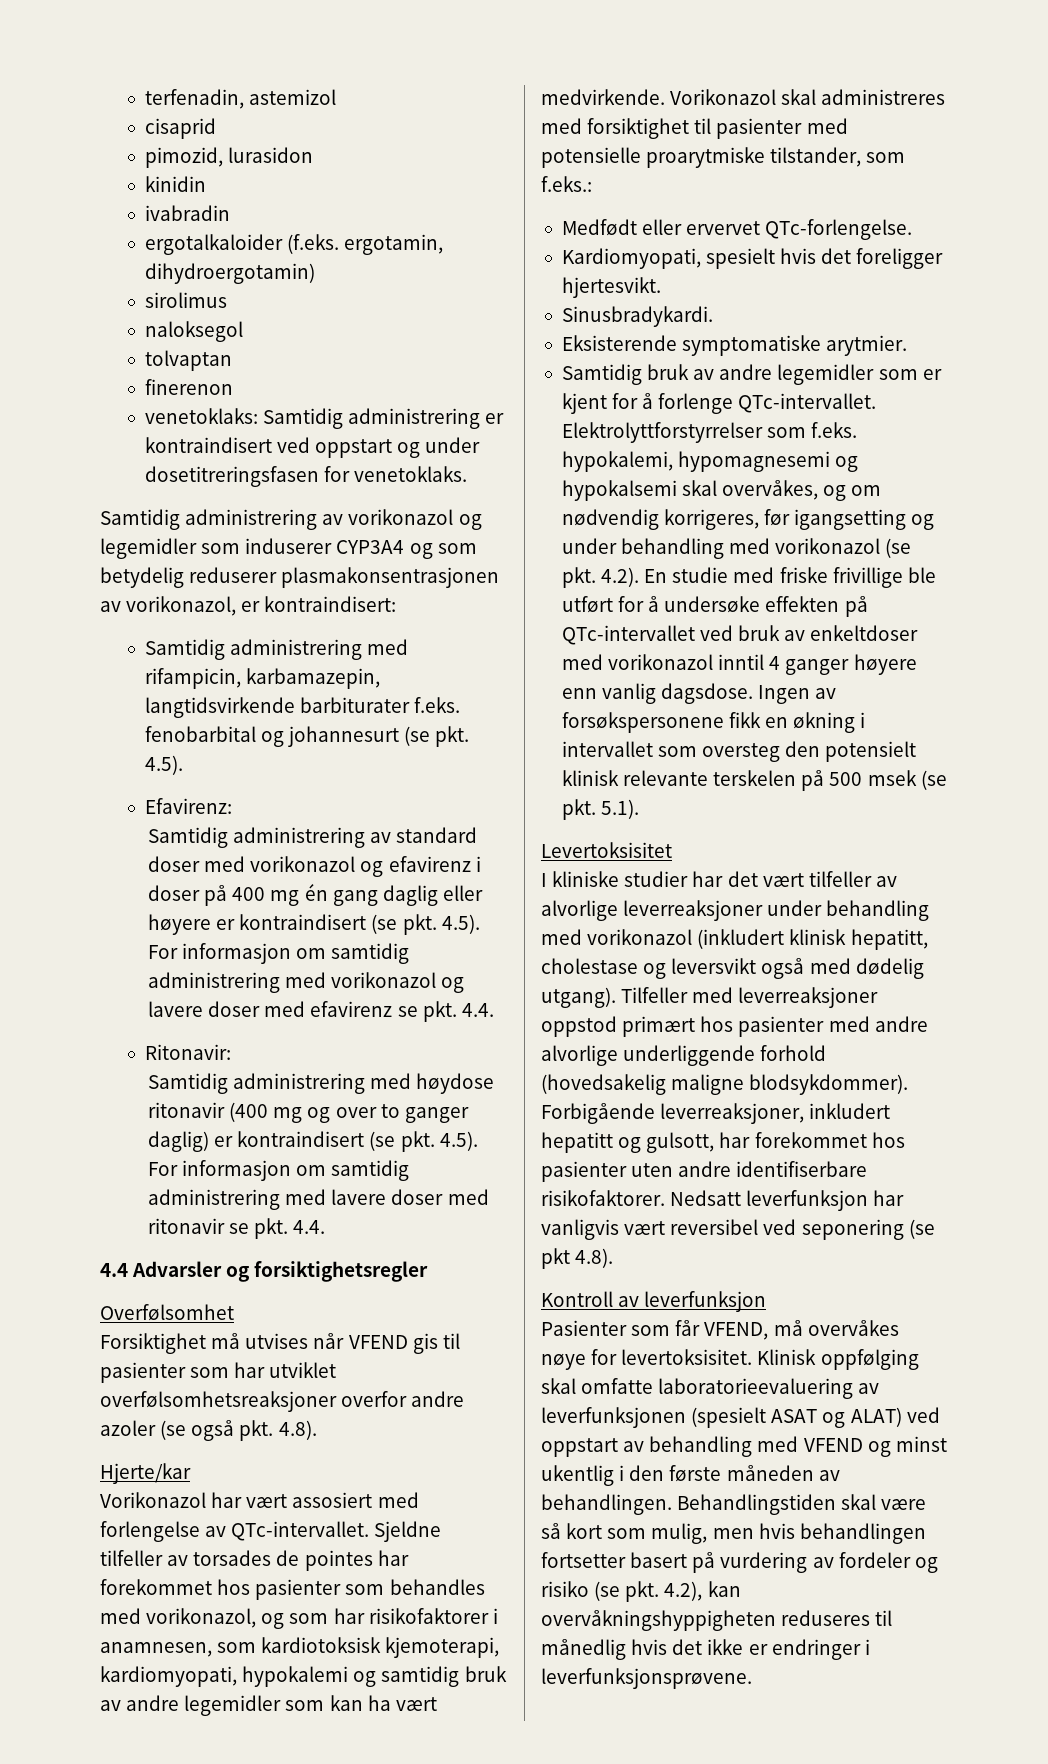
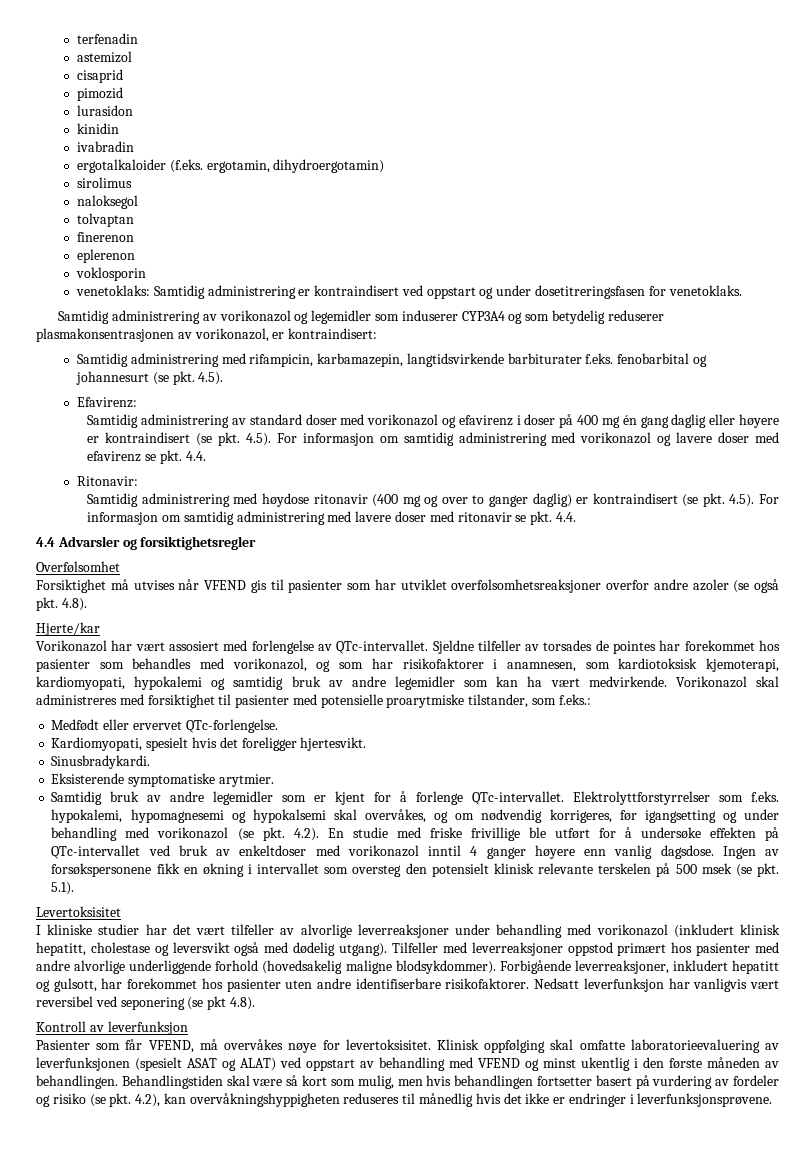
[144,89,244,109] terfenadin, -> [77,33,139,44] terfenadin //
[144,147,223,168] pimozid, -> [77,87,124,101] pimozid //
(233, 387) none -> [77,249,136,263] [76,267,147,281] // eplerenon // voklosporin

